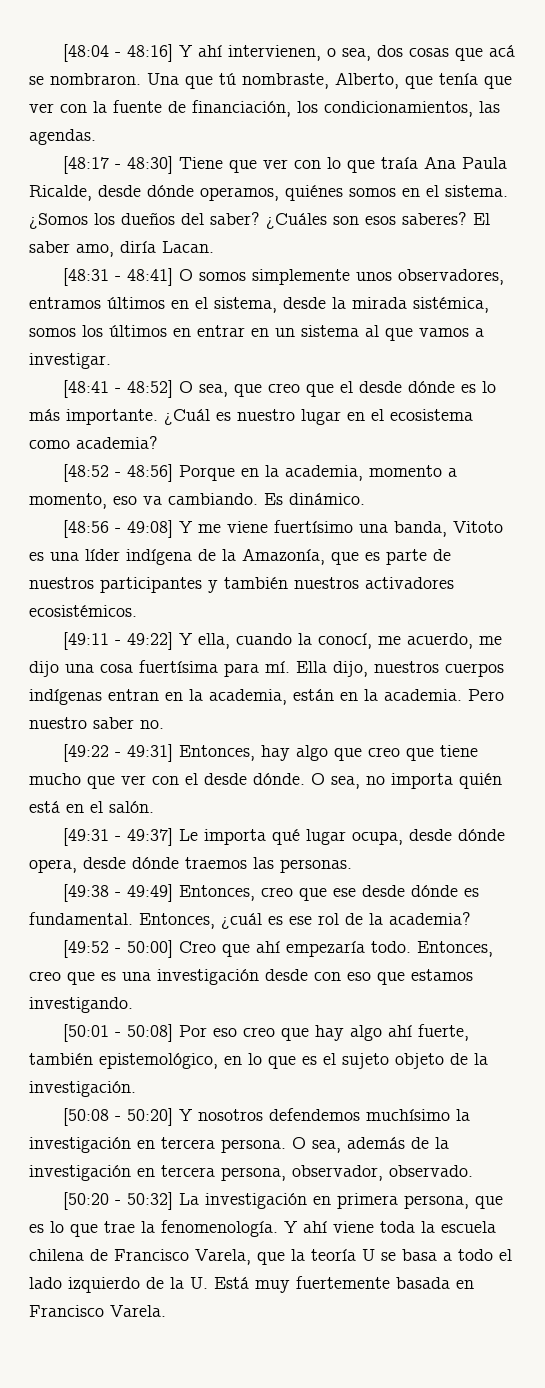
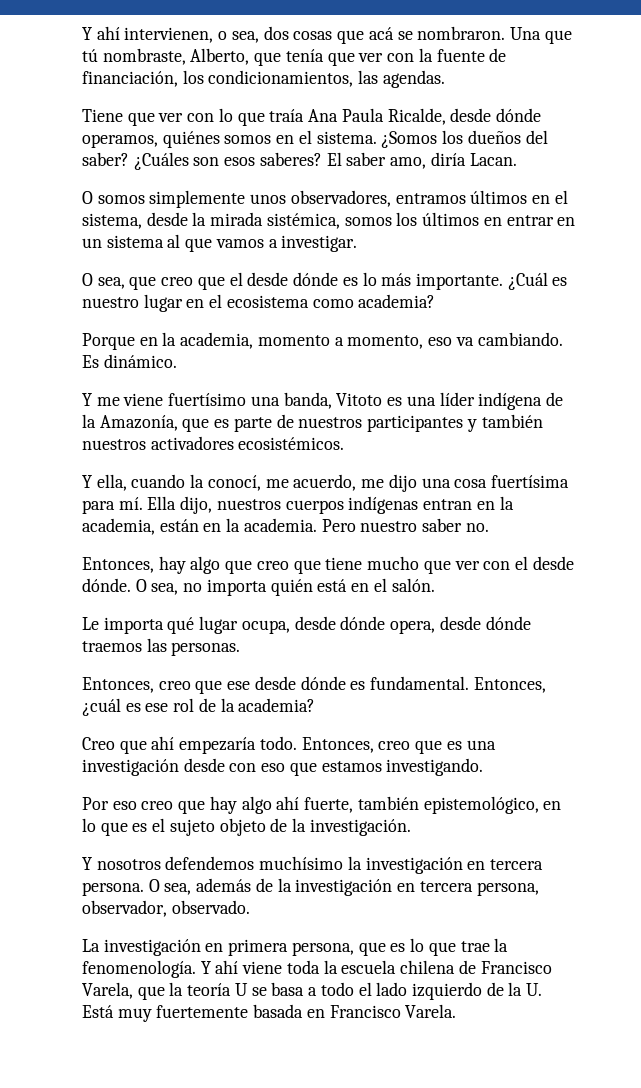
[63,44,174,62] [48:04 - 48:16] -> (82, 33) none
[63,156,174,174] [48:17 - 48:30] -> (445, 79) none
[63,268,174,286] [48:31 - 48:41] -> (517, 159) none
[63,380,174,398] [48:41 - 48:52] -> (358, 243) none
[63,464,174,482] [48:52 - 48:56] -> (436, 301) none
[63,520,174,538] [48:56 - 49:08] -> (177, 361) none
[63,632,174,650] [49:11 - 49:22] -> (345, 443) none
[63,744,174,762] [49:22 - 49:31] -> (489, 527) none
[63,828,174,846] [49:31 - 49:37] -> (435, 585) none
[63,884,174,902] [49:38 - 49:49] -> (241, 649) none
[63,940,174,958] [49:52 - 50:00] -> (316, 705) none
[63,1024,174,1042] [50:01 - 50:08] -> (484, 767) none
[63,1108,174,1126] [50:08 - 50:20] -> (411, 827) none
[63,1192,174,1210] [50:20 - 50:32] -> (250, 907) none

